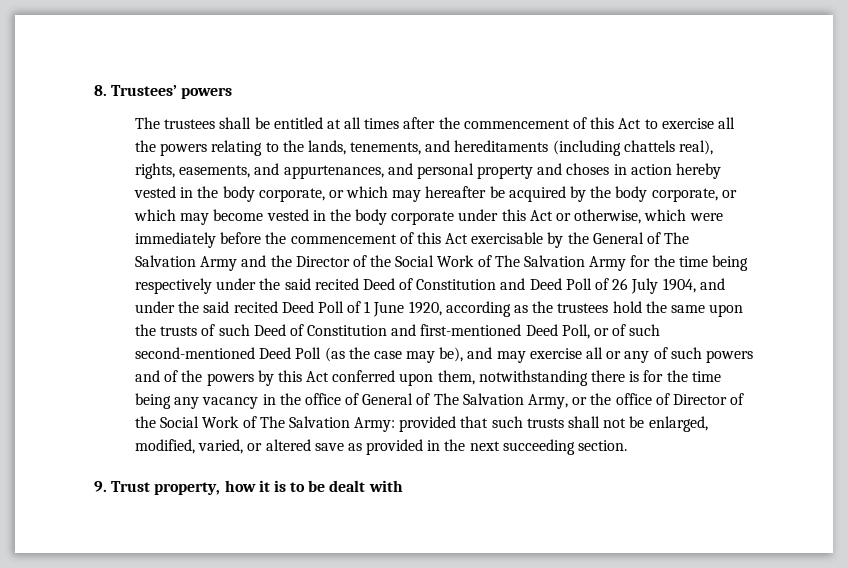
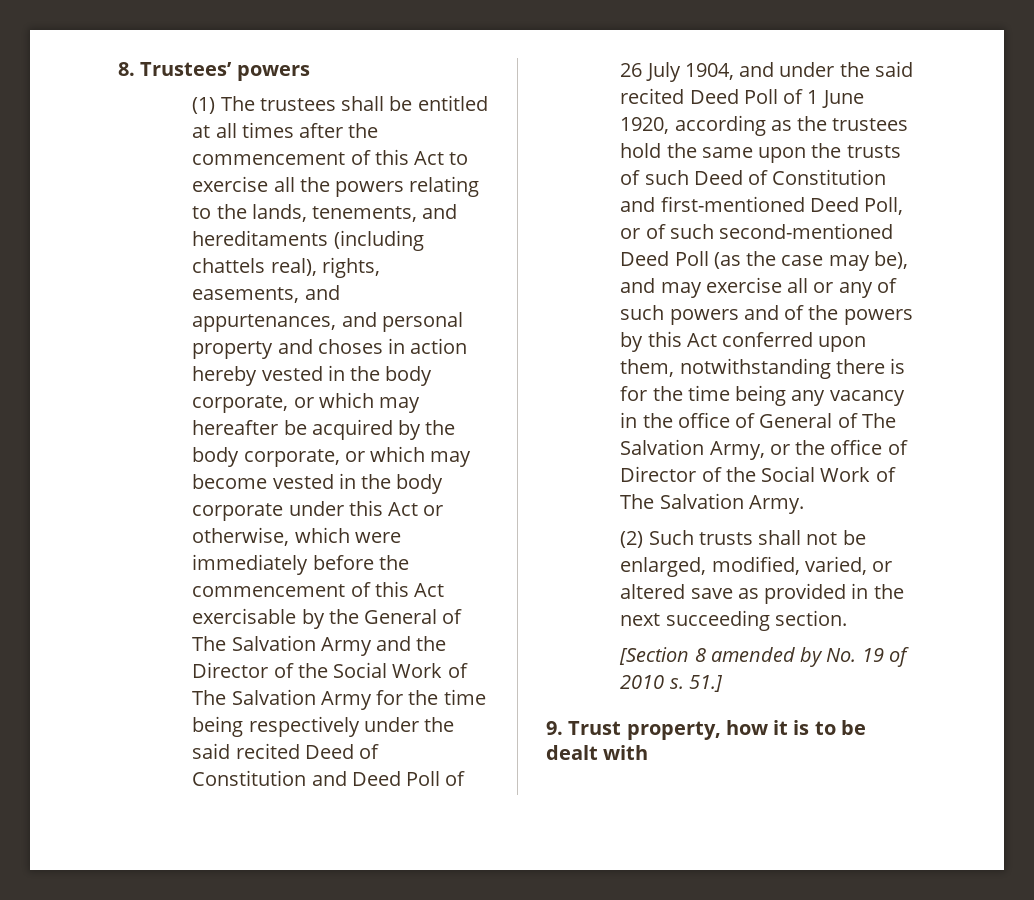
(233, 93) none -> [192,97,216,114] (1)
[354,416,523,432] Army: provided that such -> [748,495,804,514] [620,530,694,548] Army. // (2) Such
(627, 445) none -> [619,647,909,667] [620,675,723,692] // [Section 8 amended by No. 19 of 2010 s. 51.]

